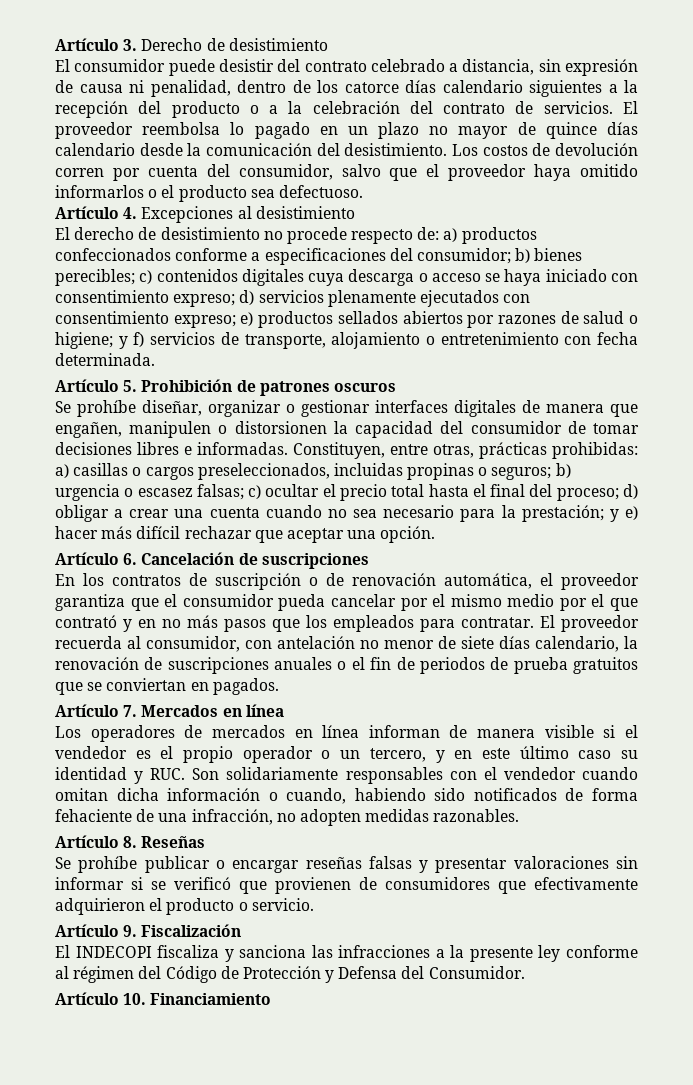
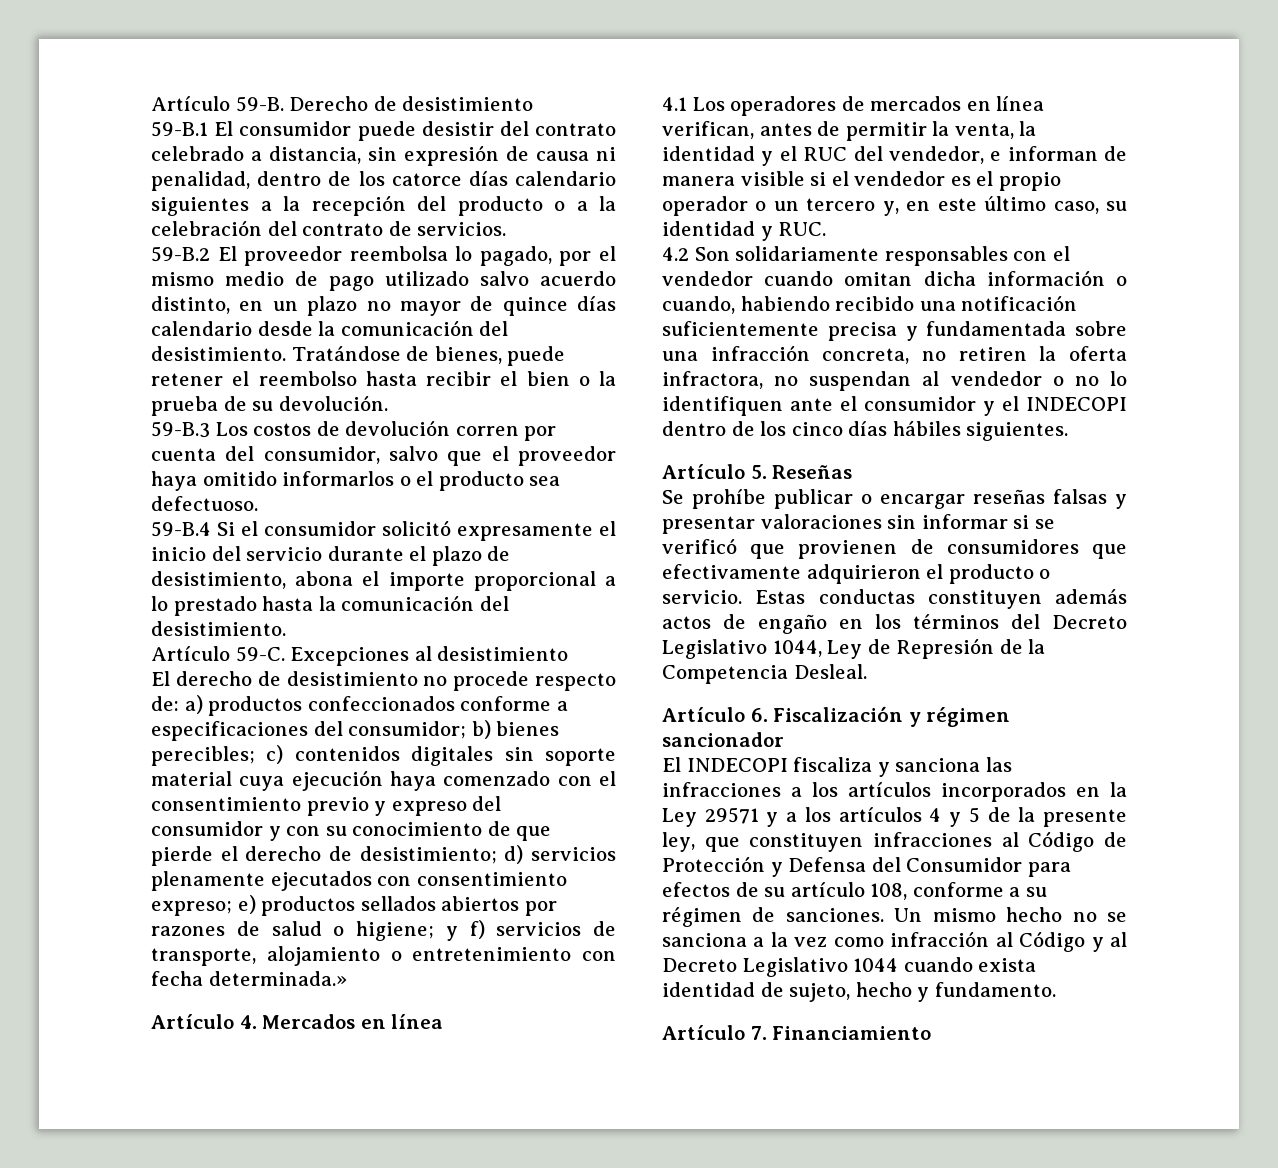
[55,38,138,51] Artículo 3. -> [151,96,284,112] Artículo 59-B.
(328, 44) none -> [151,121,208,137] 59-B.1
(613, 107) none -> [151,246,210,262] // 59-B.2
[254,122,310,139] pagado -> [479,246,616,266] [151,271,616,291] [151,296,230,314] pagado, por el mismo medio de pago utilizado salvo acuerdo distinto,
(448, 149) none -> [291,346,566,366] [151,371,616,386] [151,395,388,416] [151,421,210,438] Tratándose de bienes, puede retener el reembolso hasta recibir el bien o la prueba de su devolución. // 59-B.3
[55,206,138,219] // Artículo 4. -> [151,520,616,541] [151,546,511,566] [151,571,616,591] [151,595,509,616] [151,621,286,636] [151,646,285,662] // 59-B.4 Si el consumidor solicitó expresamente el inicio del servicio durante el plazo de desistimiento, abona el importe proporcional a lo prestado hasta la comunicación del desistimiento. // Artículo 59-C.
[308,269,638,286] [55,290,236,307] cuya descarga o acceso se haya iniciado con consentimiento expreso; -> [504,747,616,766] [151,770,616,791] [151,796,502,816] [151,821,552,841] [151,846,497,866] sin soporte material cuya ejecución haya comenzado con el consentimiento previo y expreso del consumidor y con su conocimiento de que pierde el derecho de desistimiento;
[55,353,155,366] [55,379,396,396] [55,400,638,417] [55,421,639,438] [55,442,638,459] [55,463,571,480] [55,484,638,501] [55,505,638,522] [55,526,436,543] [55,552,369,569] [55,573,639,590] [55,594,638,611] [55,615,639,632] [55,636,638,652] [55,657,639,674] [55,678,279,695] [55,704,138,717] determinada. // Artículo 5. Prohibición de patrones oscuros // Se prohíbe diseñar, organizar o gestionar interfaces digitales de manera que engañen, manipulen o distorsionen la capacidad del consumidor de tomar decisiones libres e informadas. Constituyen, entre otras, prácticas prohibidas: a) casillas o cargos preseleccionados, incluidas propinas o seguros; b) urgencia o escasez falsas; c) ocultar el precio total hasta el final del proceso; d) obligar a crear una cuenta cuando no sea necesario para la prestación; y e) hacer más difícil rechazar que aceptar una opción. // Artículo 6. Cancelación de suscripciones // En los contratos de suscripción o de renovación automática, el proveedor garantiza que el consumidor pueda cancelar por el mismo medio por el que contrató y en no más pasos que los empleados para contratar. El proveedor recuerda al consumidor, con antelación no menor de siete días calendario, la renovación de suscripciones anuales o el fin de periodos de prueba gratuitos que se conviertan en pagados. // Artículo 7. -> [208,971,347,986] [151,1014,257,1029] determinada.» // Artículo 4.
(284, 710) none -> [662,97,687,111] 4.1
(360, 731) none -> [662,121,1037,141] [662,146,1002,166] verifican, antes de permitir la venta, la identidad y el RUC del vendedor, e
[369,748,445,763] tercero, y -> [806,198,899,216] tercero y,
[578,750,612,759] caso -> [1053,201,1099,214] caso,
(186, 774) none -> [662,247,689,261] // 4.2
[434,788,638,801] [55,809,520,826] [55,835,138,848] sido notificados de forma fehaciente de una infracción, no adopten medidas razonables. // Artículo 8. -> [835,295,1078,311] [662,321,1127,341] [662,345,1127,364] [662,371,1127,391] [662,396,1127,416] [662,421,1069,441] [662,464,767,479] recibido una notificación suficientemente precisa y fundamentada sobre una infracción concreta, no retiren la oferta infractora, no suspendan al vendedor o no lo identifiquen ante el consumidor y el INDECOPI dentro de los cinco días hábiles siguientes. // Artículo 5.
[55,924,138,937] // Artículo 9. -> [755,589,1127,609] [662,614,1127,634] [662,638,1046,659] [662,664,867,684] [662,707,768,722] Estas conductas constituyen además actos de engaño en los términos del Decreto Legislativo 1044, Ley de Represión de la Competencia Desleal. // Artículo 6.
(242, 930) none -> [908,707,1011,727] [662,732,784,747] y régimen sancionador
[450,945,639,962] [55,966,162,983] la presente ley conforme al régimen del -> [812,782,1127,802] [662,807,1127,827] [662,832,1019,852] los artículos incorporados en la Ley 29571 y a los artículos 4 y 5 de la presente ley, que constituyen infracciones al
[428,966,525,979] [55,992,147,1005] Consumidor. // Artículo 10. -> [906,857,1071,877] [662,882,1047,900] [662,907,1127,927] [662,931,1127,952] [662,957,1037,977] [662,982,1056,1002] [662,1025,767,1040] Consumidor para efectos de su artículo 108, conforme a su régimen de sanciones. Un mismo hecho no se sanciona a la vez como infracción al Código y al Decreto Legislativo 1044 cuando exista identidad de sujeto, hecho y fundamento. // Artículo 7.

